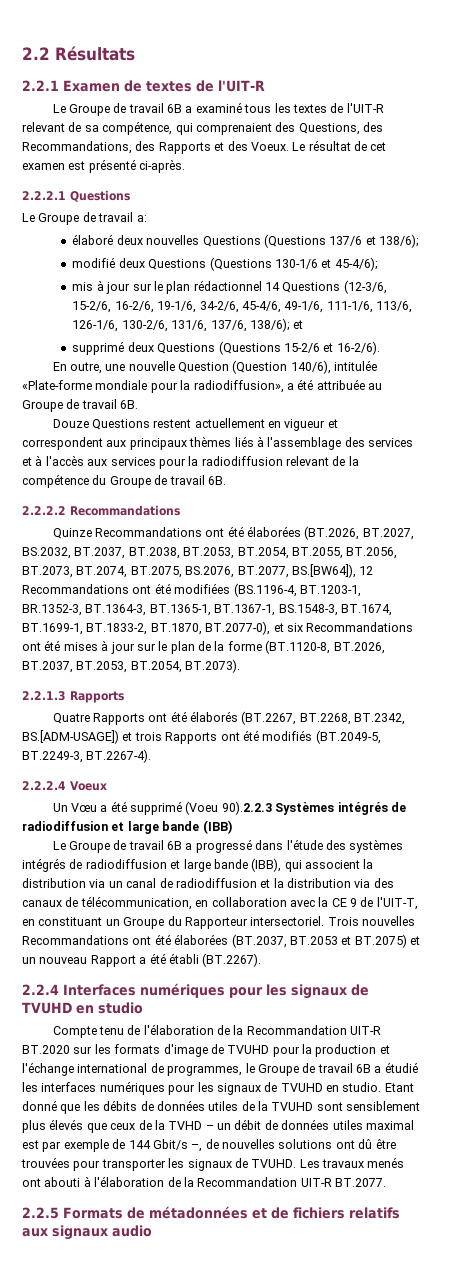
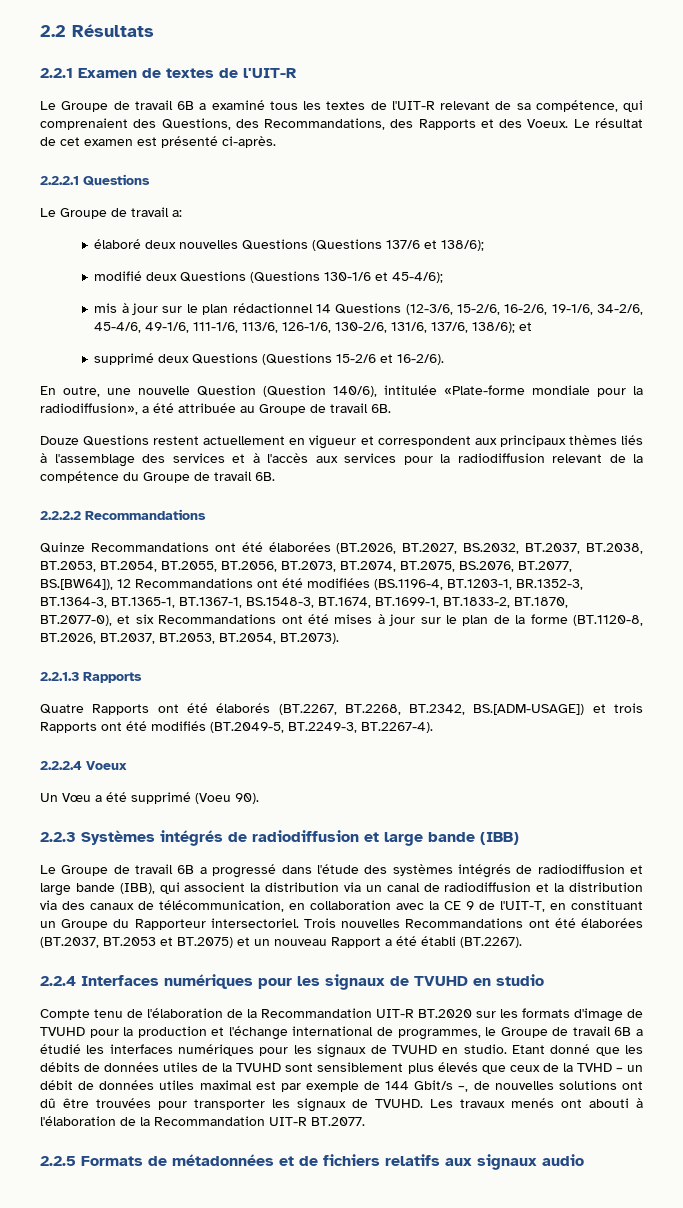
[221,801,272,815] 90).2.2.3 -> [235,793,259,804] [40,832,76,842] 90). // 2.2.3

